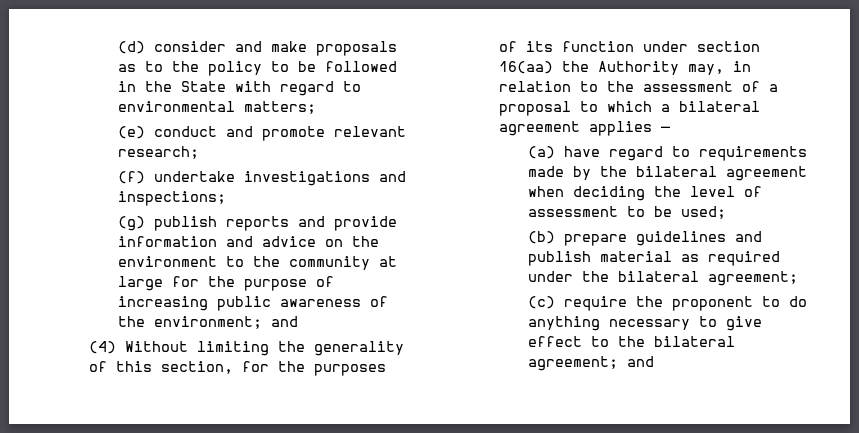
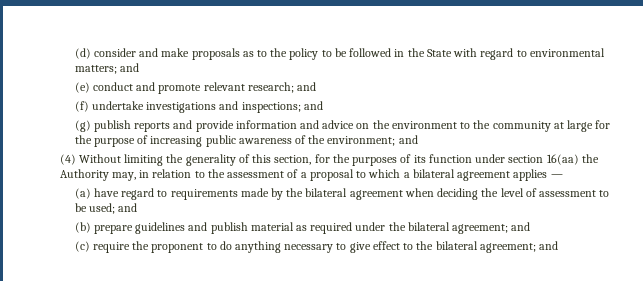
(316, 107) none -> [119,63,139,72] and
(199, 152) none -> [296,82,316,91] and
(226, 198) none -> [303,101,323,110] and
(726, 212) none -> [118,203,138,212] and
(798, 278) none -> [511,222,531,231] and

